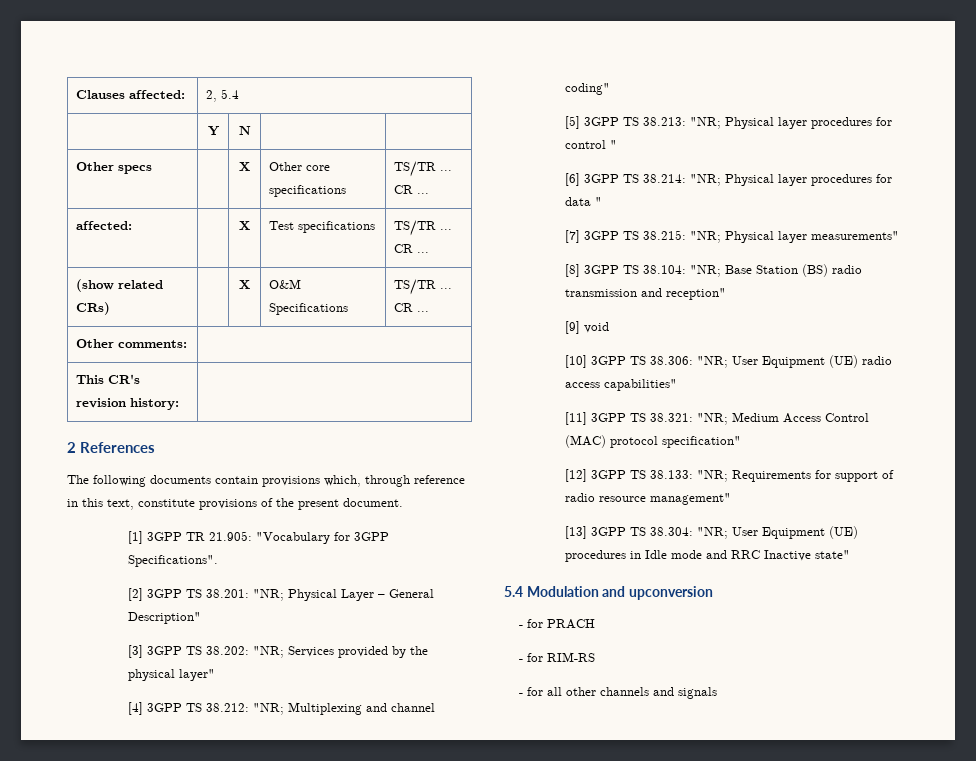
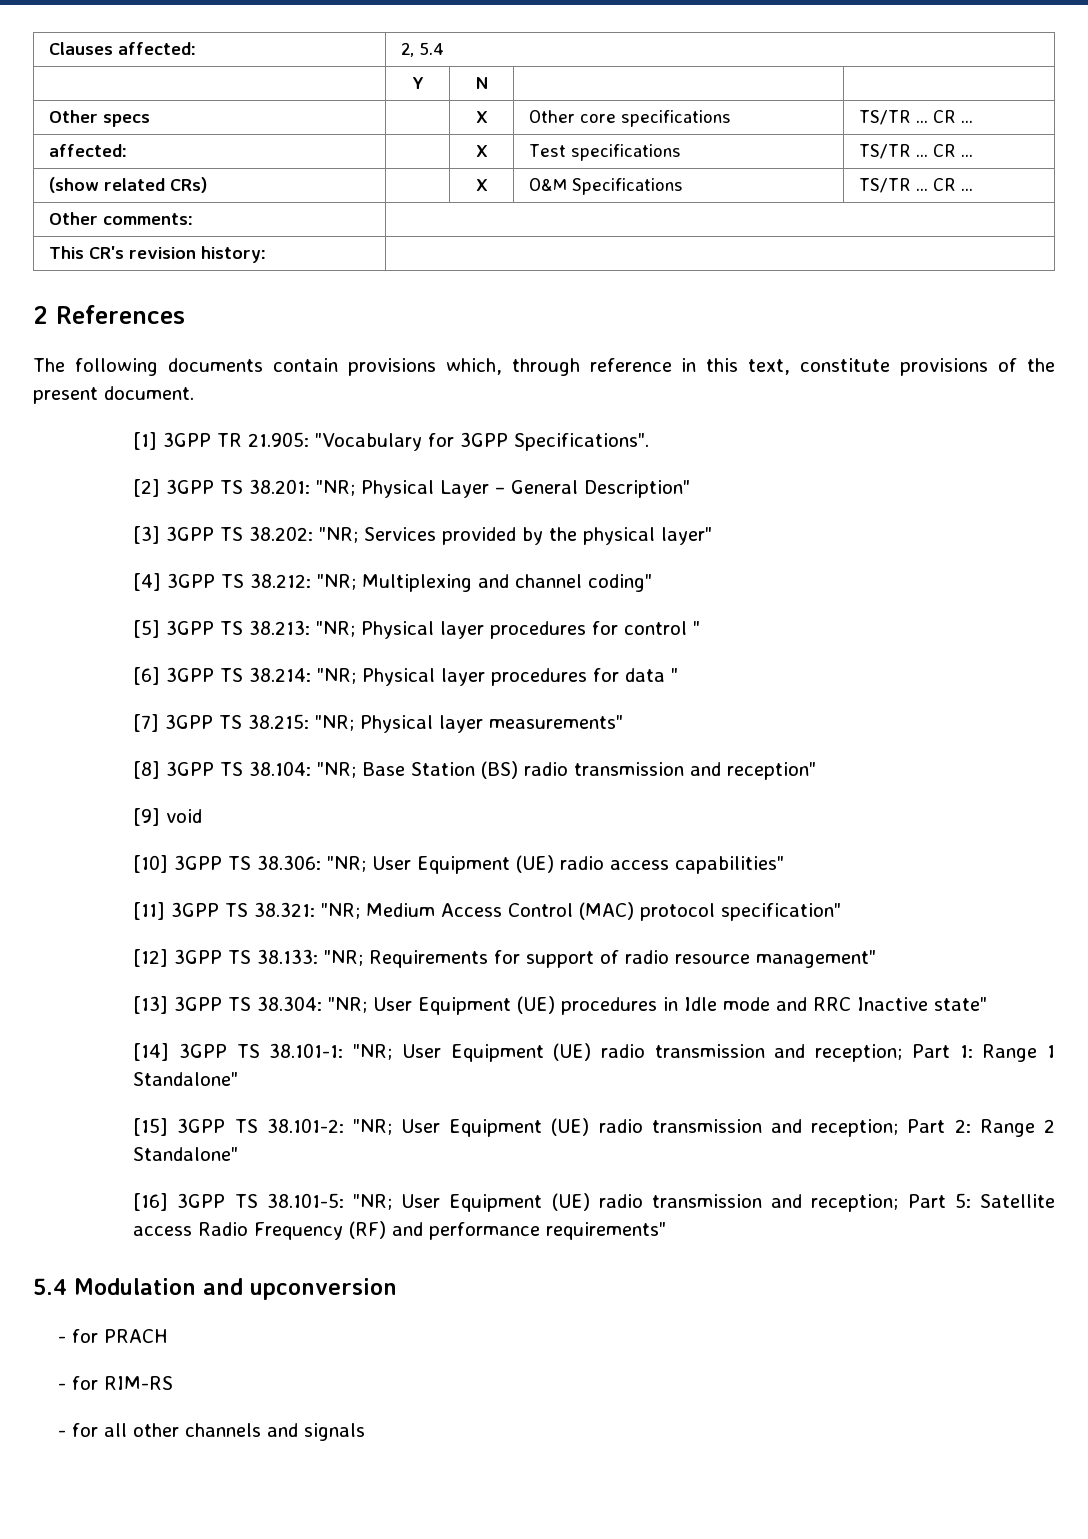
(850, 554) none -> [133,1043,1056,1062] [133,1072,239,1086] [133,1118,1056,1137] [133,1147,239,1161] [133,1193,1056,1212] [133,1221,667,1240] // [14] 3GPP TS 38.101-1: "NR; User Equipment (UE) radio transmission and reception; Part 1: Range 1 Standalone" // [15] 3GPP TS 38.101-2: "NR; User Equipment (UE) radio transmission and reception; Part 2: Range 2 Standalone" // [16] 3GPP TS 38.101-5: "NR; User Equipment (UE) radio transmission and reception; Part 5: Satellite access Radio Frequency (RF) and performance requirements"

